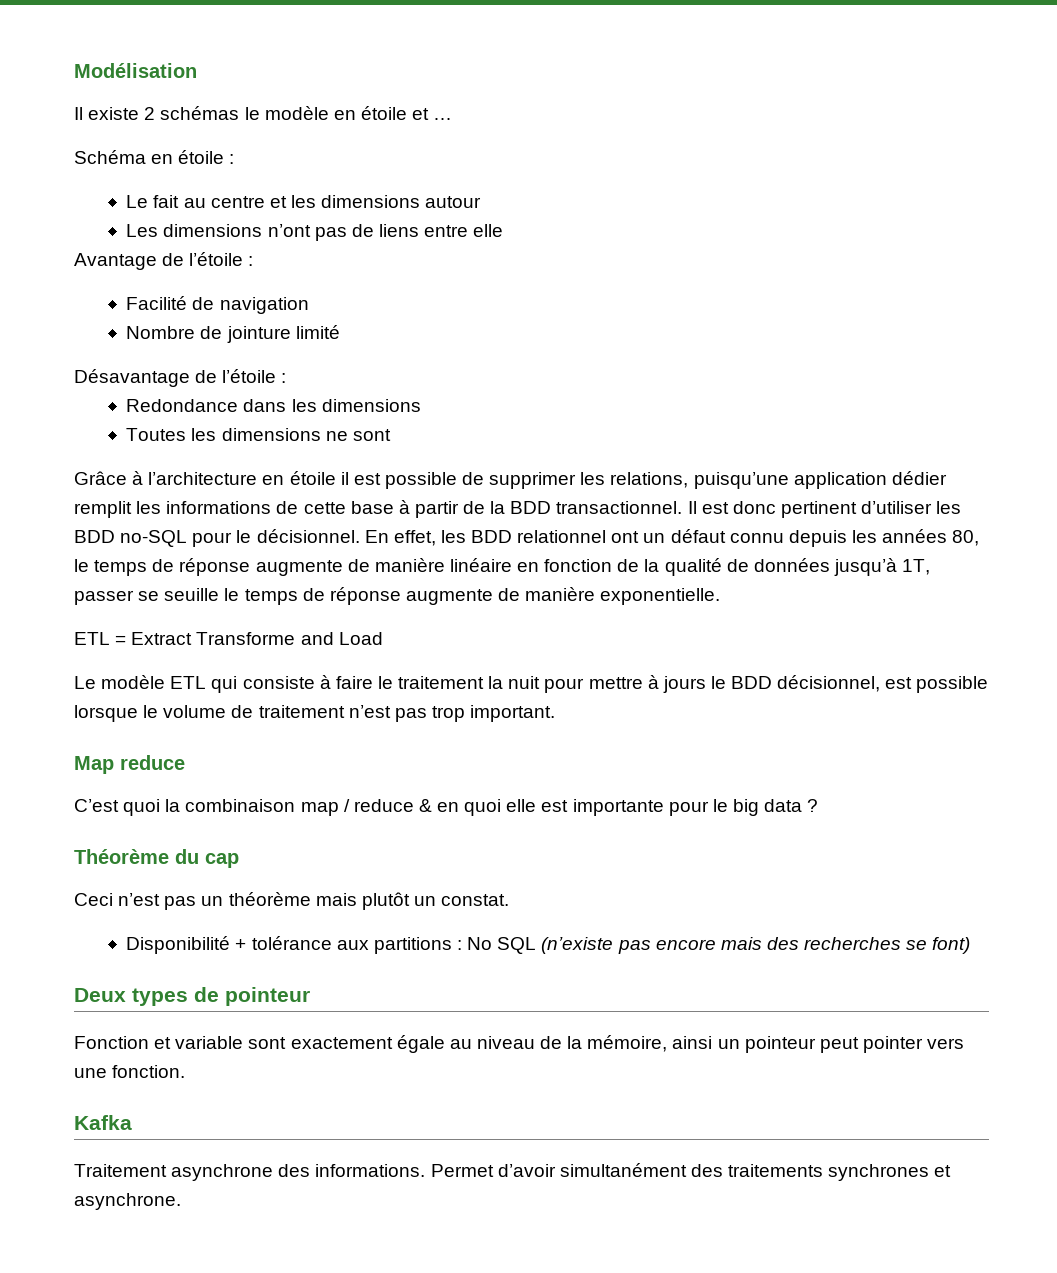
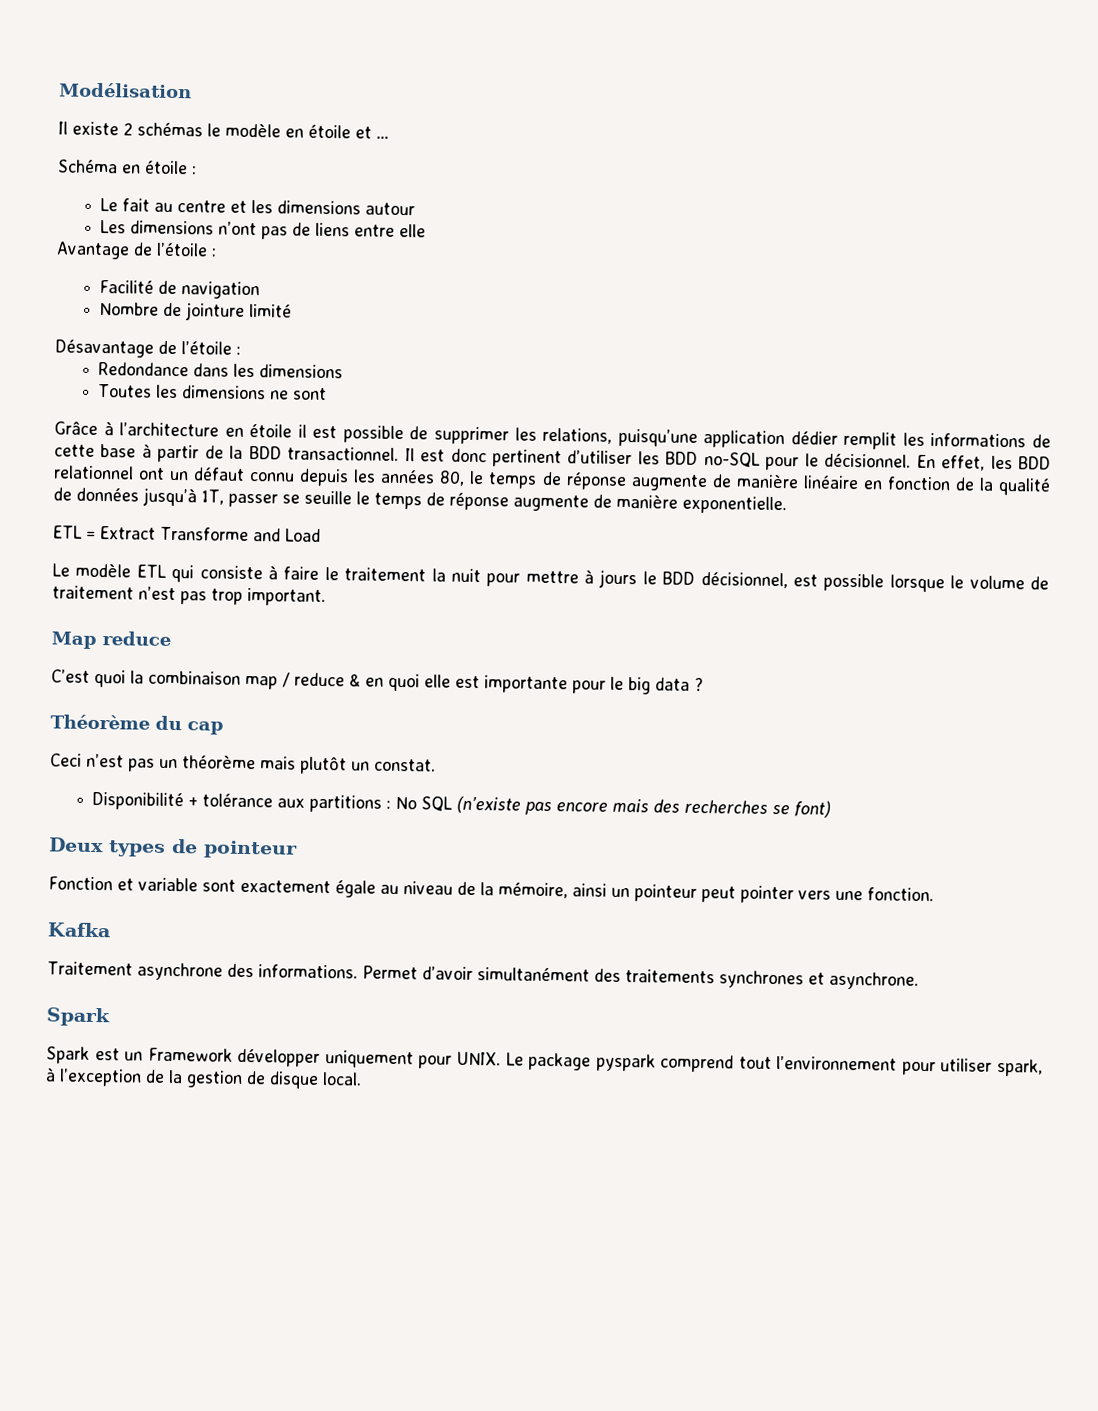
(181, 1201) none -> [46,1007,110,1027] [46,1046,1043,1077] [45,1067,362,1089] // Spark // Spark est un Framework développer uniquement pour UNIX. Le package pyspark comprend tout l’environnement pour utiliser spark, à l’exception de la gestion de disque local.

